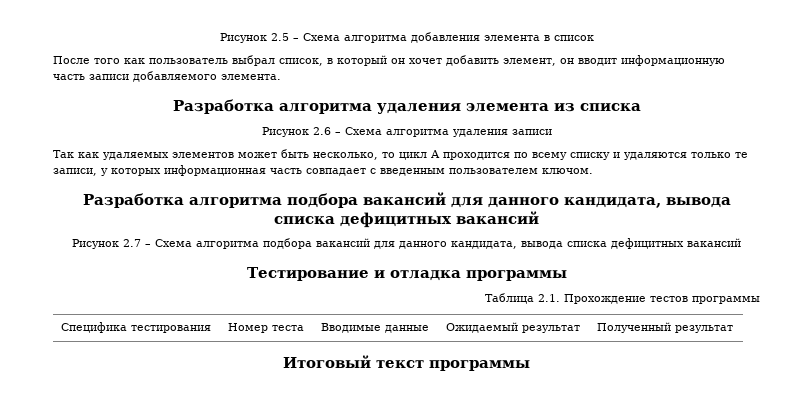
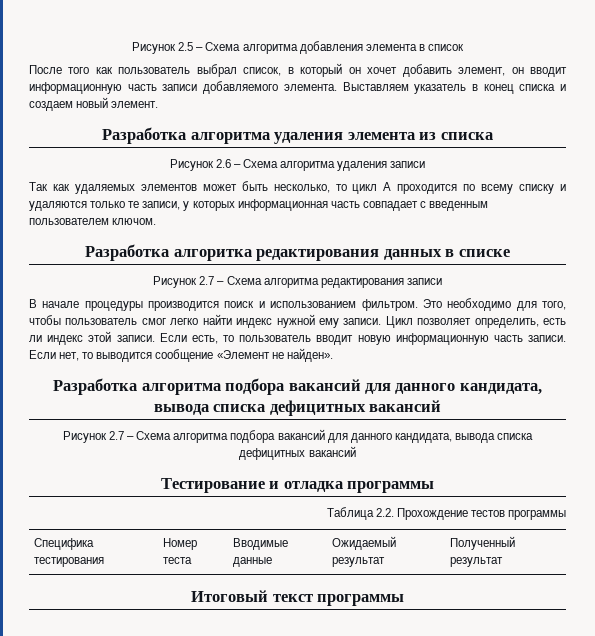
(281, 77) none -> [342,82,566,94] [29,97,159,111] Выставляем указатель в конец списка и создаем новый элемент.
(593, 171) none -> [85,244,510,261] [153,276,442,288] [29,298,567,311] [29,314,567,328] [29,331,566,345] [29,348,333,362] // Разработка алгоритка редактирования данных в списке // Рисунок 2.7 – Схема алгоритма редактирования записи // В начале процедуры производится поиск и использованием фильтром. Это необходимо для того, чтобы пользователь смог легко найти индекс нужной ему записи. Цикл позволяет определить, есть ли индекс этой записи. Если есть, то пользователь вводит новую информационную часть записи. Если нет, то выводится сообщение «Элемент не найден».
[538,294,560,302] 2.1. -> [375,508,394,517] 2.2.

